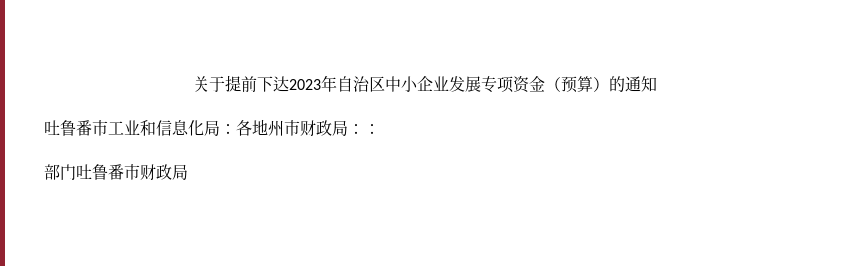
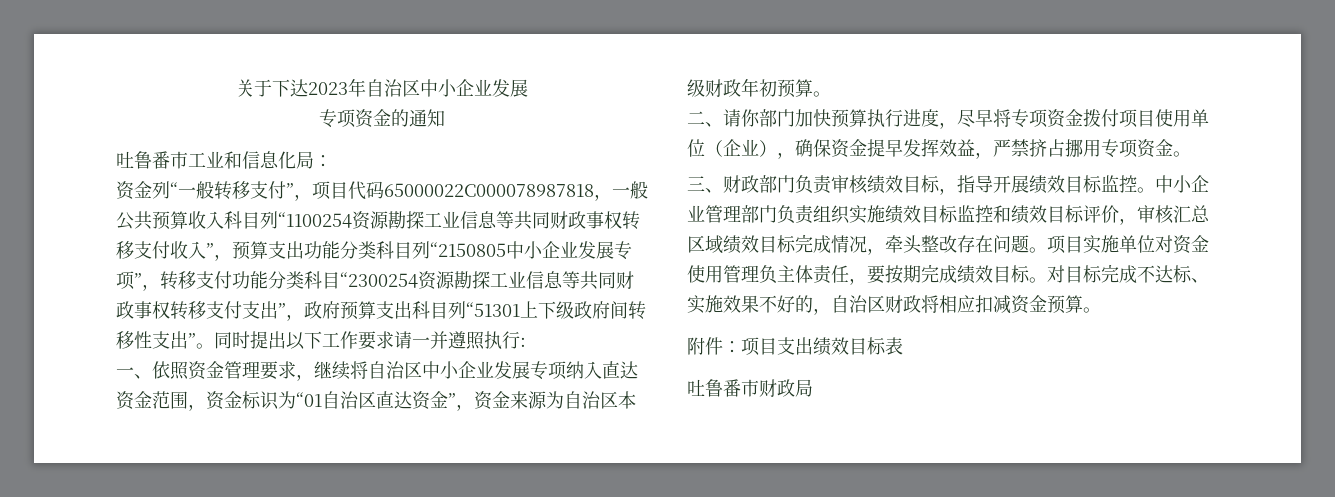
[224,75,257,92] 提前 -> (272, 88) none
[480,76,609,93] 专项资金（预算） -> [319,109,391,128] // 专项资金
[236,119,380,136] [44,164,76,180] 各地州市财政局：： // 部门 -> [116,181,648,201] [116,211,640,230] [116,241,632,261] [116,271,634,291] [116,301,646,321] [116,331,526,350] [116,361,638,381] [116,391,636,411] [687,78,831,98] [687,109,1209,129] [687,138,1191,159] [687,175,1209,195] [687,205,1210,225] [687,234,1209,255] [687,264,1209,285] [687,295,1101,315] [687,337,903,356] // 资金列“一般转移支付”，项目代码65000022C000078987818，一般公共预算收入科目列“1100254资源勘探工业信息等共同财政事权转移支付收入”，预算支出功能分类科目列“2150805中小企业发展专项”，转移支付功能分类科目“2300254资源勘探工业信息等共同财政事权转移支付支出”，政府预算支出科目列“51301上下级政府间转移性支出”。同时提出以下工作要求请一并遵照执行: // 一、依照资金管理要求，继续将自治区中小企业发展专项纳入直达资金范围，资金标识为“01自治区直达资金”，资金来源为自治区本级财政年初预算。 // 二、请你部门加快预算执行进度，尽早将专项资金拨付项目使用单位（企业），确保资金提早发挥效益，严禁挤占挪用专项资金。 // 三、财政部门负责审核绩效目标，指导开展绩效目标监控。中小企业管理部门负责组织实施绩效目标监控和绩效目标评价，审核汇总区域绩效目标完成情况，牵头整改存在问题。项目实施单位对资金使用管理负主体责任，要按期完成绩效目标。对目标完成不达标、实施效果不好的，自治区财政将相应扣减资金预算。 // 附件：项目支出绩效目标表 //

